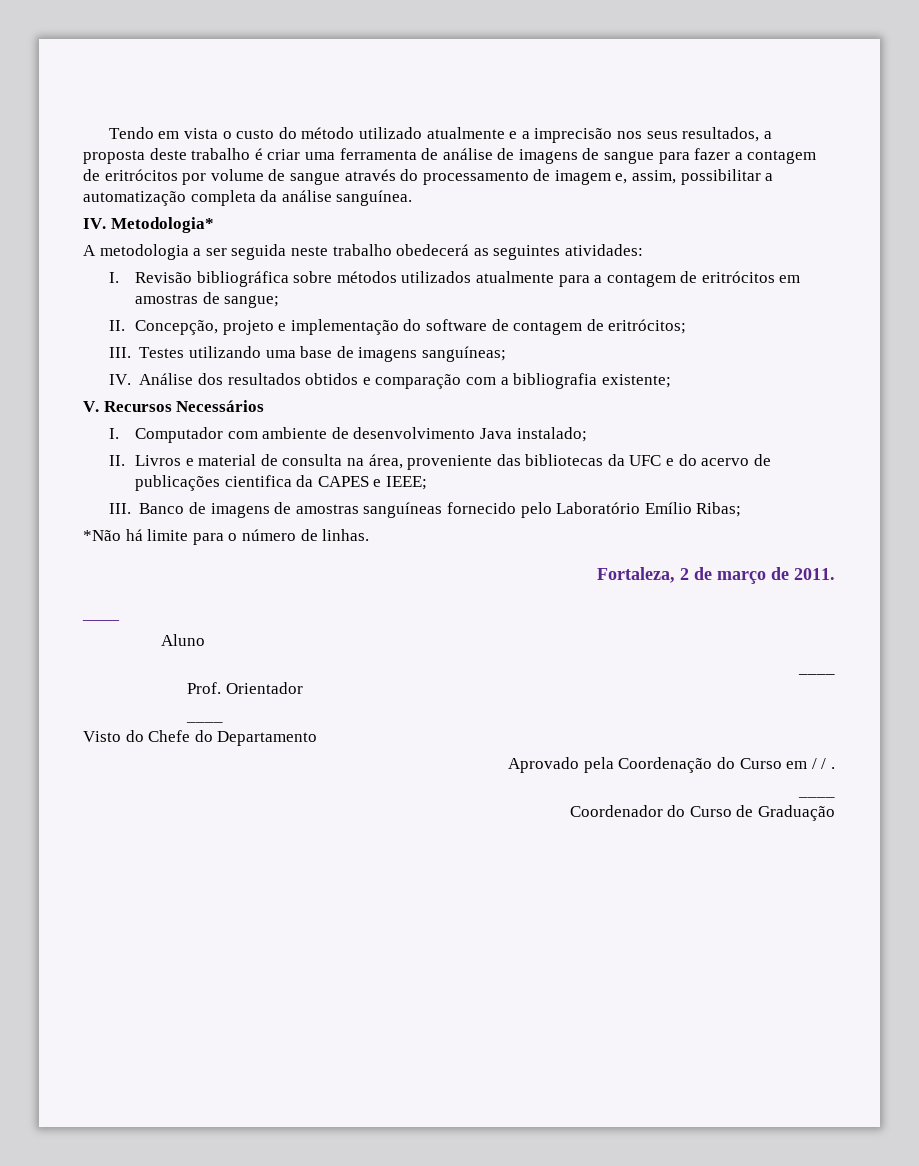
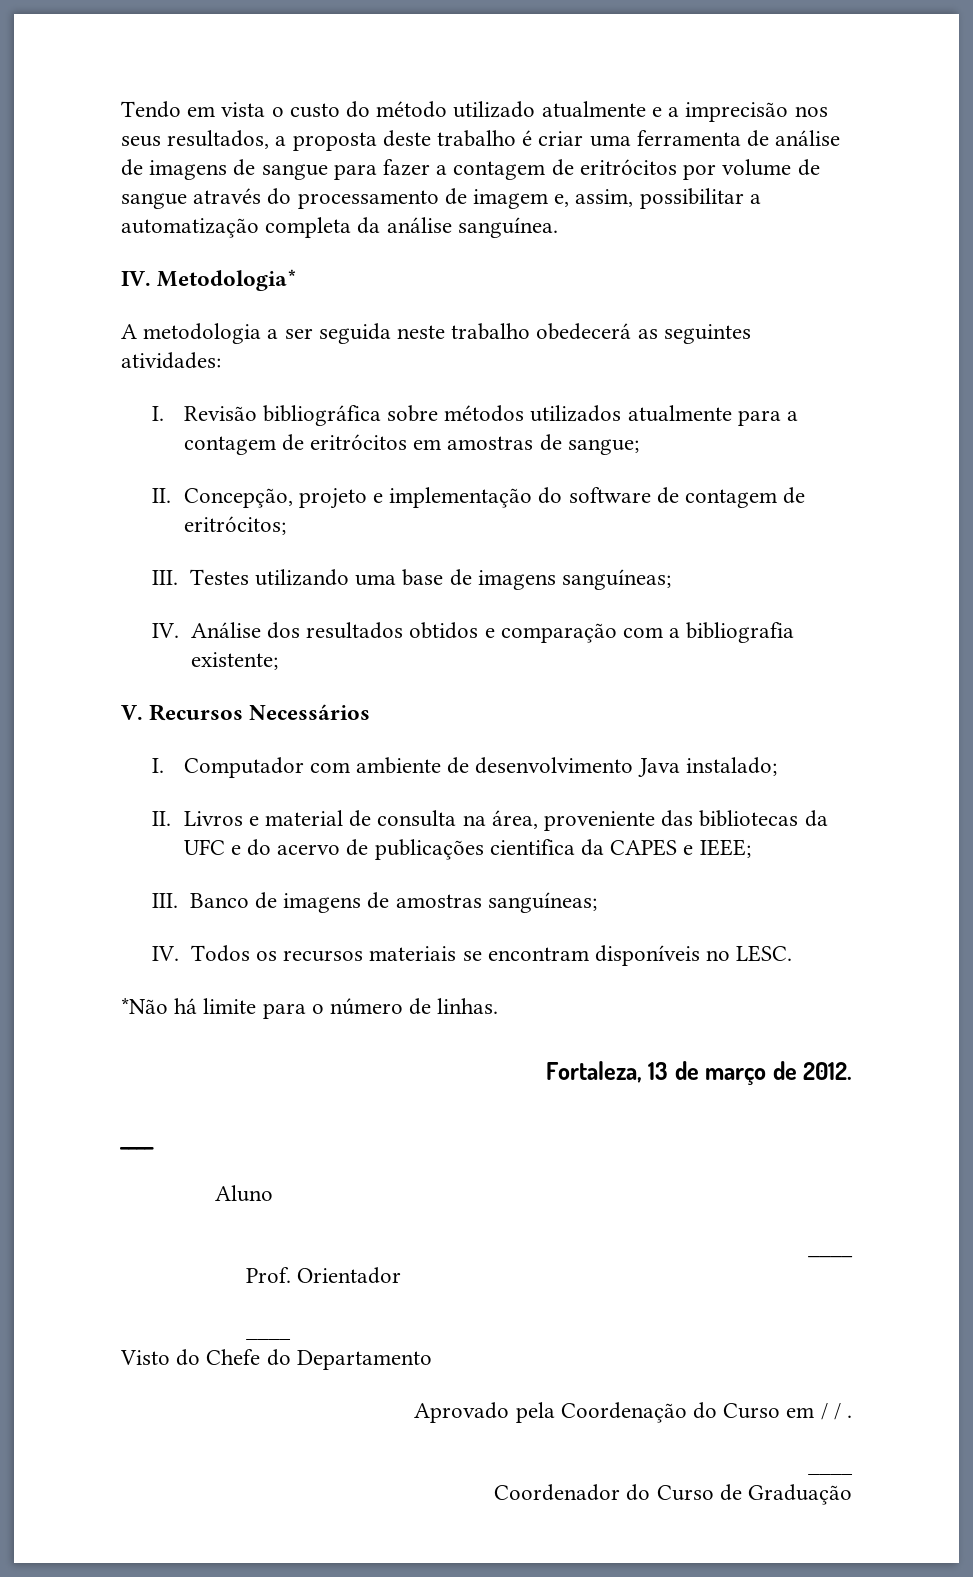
[363,502,742,518] sanguíneas fornecido pelo Laboratório Emílio Ribas; -> [487,892,597,913] [152,945,793,966] sanguíneas; // IV. Todos os recursos materiais se encontram disponíveis no LESC.
[680,568,689,580] 2 -> [648,1062,669,1080] 13
[794,568,835,580] 2011. -> [803,1062,852,1080] 2012.

